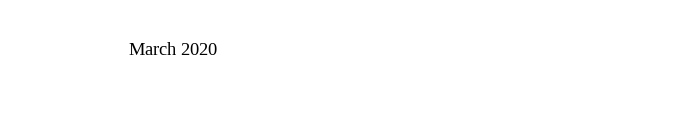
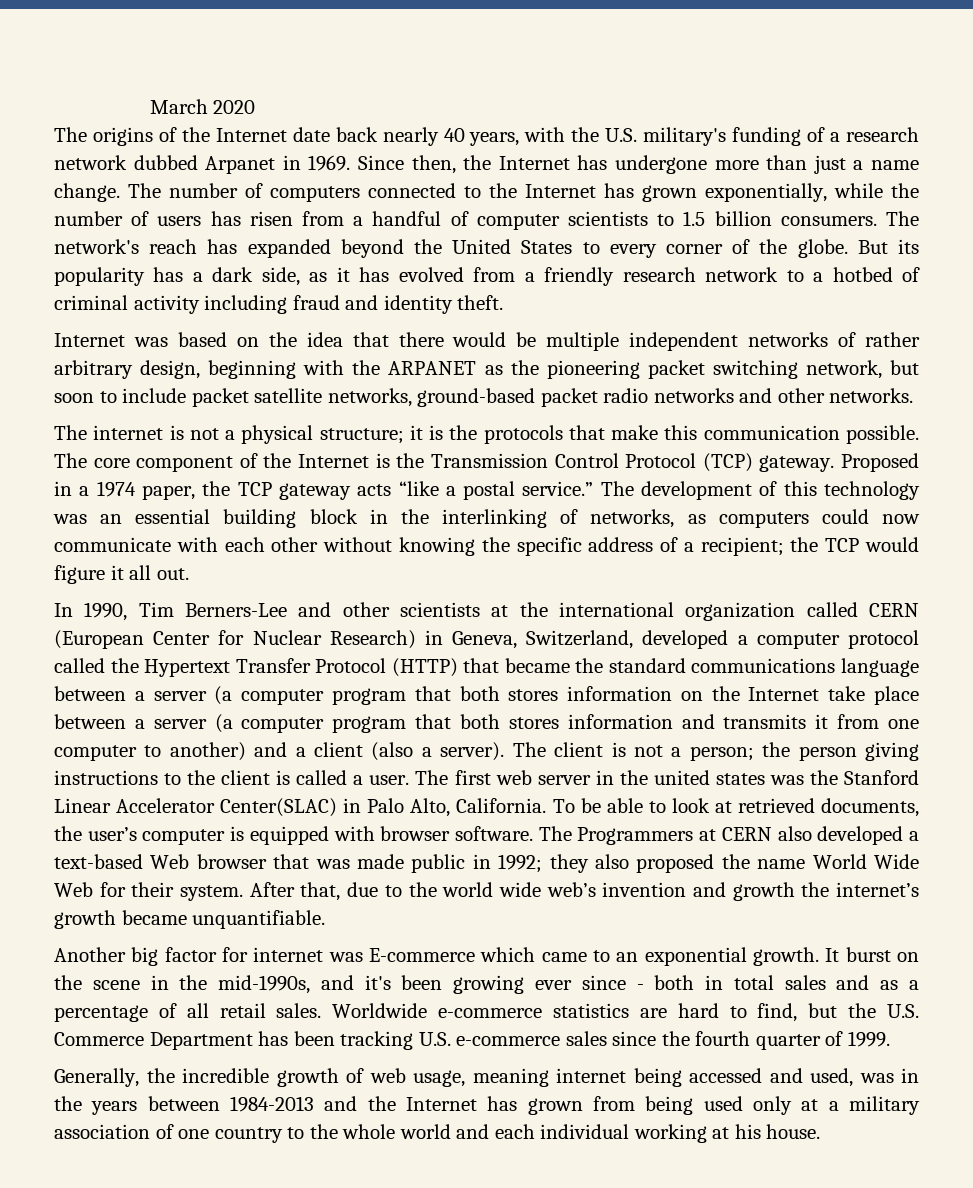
(217, 49) none -> [54,127,920,146] [54,155,920,174] [54,183,919,202] [54,211,920,230] [54,239,920,258] [54,267,921,286] [54,295,504,314] [54,332,921,351] [54,360,919,379] [54,388,914,407] [54,425,919,444] [54,453,920,472] [54,481,920,500] [53,509,921,528] [54,537,920,556] [54,565,189,584] [54,602,920,621] [54,630,919,649] [54,658,919,677] [54,686,920,705] [54,714,920,733] [54,742,919,761] [54,770,919,785] [54,798,919,817] [54,826,919,845] [54,854,919,873] [54,882,919,901] [54,910,326,929] [54,947,920,966] [54,975,920,994] [54,1003,920,1022] [54,1031,890,1050] [54,1068,919,1087] [54,1096,921,1115] [54,1124,821,1143] // The origins of the Internet date back nearly 40 years, with the U.S. military's funding of a research network dubbed Arpanet in 1969. Since then, the Internet has undergone more than just a name change. The number of computers connected to the Internet has grown exponentially, while the number of users has risen from a handful of computer scientists to 1.5 billion consumers. The network's reach has expanded beyond the United States to every corner of the globe. But its popularity has a dark side, as it has evolved from a friendly research network to a hotbed of criminal activity including fraud and identity theft. // Internet was based on the idea that there would be multiple independent networks of rather arbitrary design, beginning with the ARPANET as the pioneering packet switching network, but soon to include packet satellite networks, ground-based packet radio networks and other networks. // The internet is not a physical structure; it is the protocols that make this communication possible. The core component of the Internet is the Transmission Control Protocol (TCP) gateway. Proposed in a 1974 paper, the TCP gateway acts “like a postal service.” The development of this technology was an essential building block in the interlinking of networks, as computers could now communicate with each other without knowing the specific address of a recipient; the TCP would figure it all out. // In 1990, Tim Berners-Lee and other scientists at the international organization called CERN (European Center for Nuclear Research) in Geneva, Switzerland, developed a computer protocol called the Hypertext Transfer Protocol (HTTP) that became the standard communications language between a server (a computer program that both stores information on the Internet take place between a server (a computer program that both stores information and transmits it from one computer to another) and a client (also a server). The client is not a person; the person giving instructions to the client is called a user. The first web server in the united states was the Stanford Linear Accelerator Center(SLAC) in Palo Alto, California. To be able to look at retrieved documents, the user’s computer is equipped with browser software. The Programmers at CERN also developed a text-based Web browser that was made public in 1992; they also proposed the name World Wide Web for their system. After that, due to the world wide web’s invention and growth the internet’s growth became unquantifiable. // Another big factor for internet was E-commerce which came to an exponential growth. It burst on the scene in the mid-1990s, and it's been growing ever since - both in total sales and as a percentage of all retail sales. Worldwide e-commerce statistics are hard to find, but the U.S. Commerce Department has been tracking U.S. e-commerce sales since the fourth quarter of 1999. // Generally, the incredible growth of web usage, meaning internet being accessed and used, was in the years between 1984-2013 and the Internet has grown from being used only at a military association of one country to the whole world and each individual working at his house.

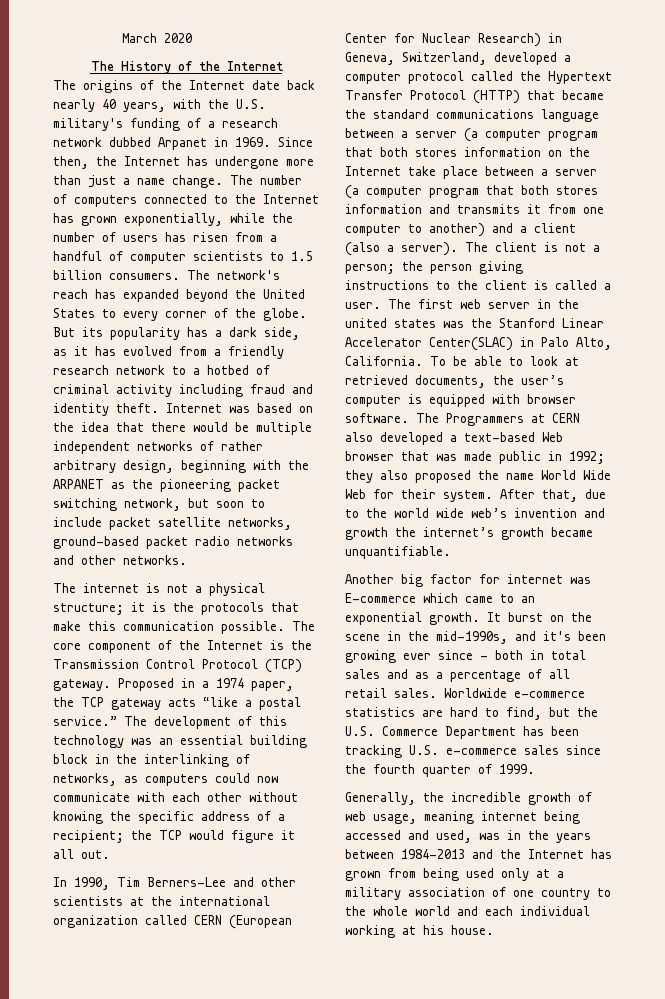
(256, 107) none -> [90,61,283,74] // The History of the Internet
(504, 302) // -> (159, 408) none

